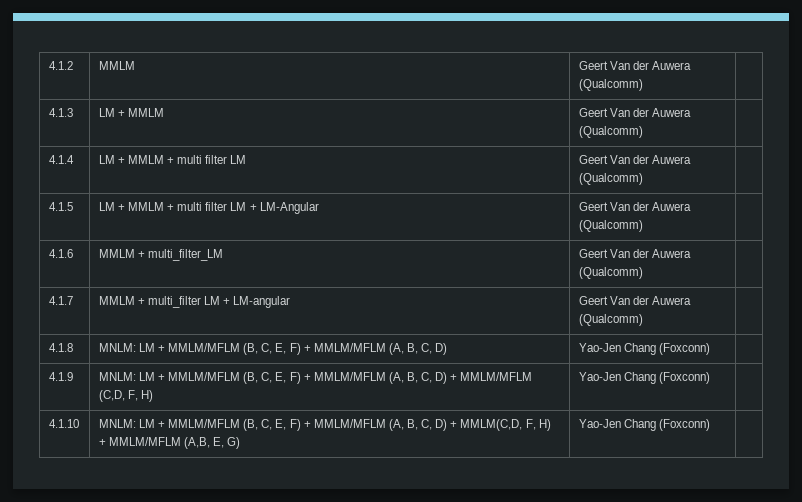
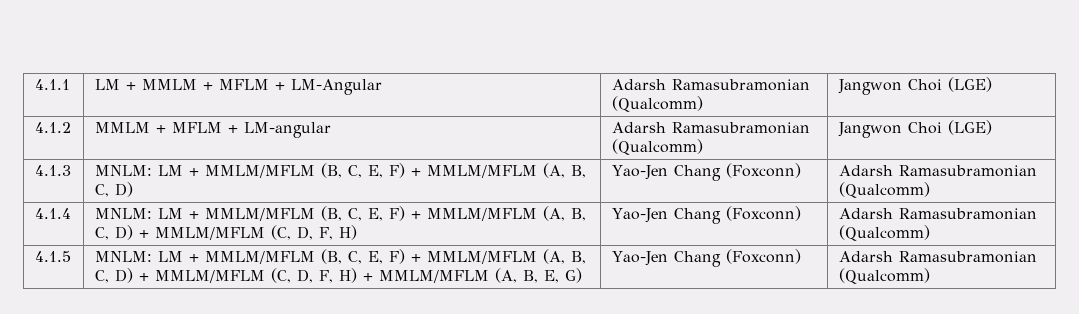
[48,61,73,70] [98,61,135,70] [578,61,692,70] [578,79,643,91] [48,108,73,117] [98,108,165,117] [578,108,692,117] [578,126,643,138] [48,155,74,164] [98,155,247,164] [578,155,692,164] [578,173,643,185] [48,202,73,211] [98,202,319,214] [578,202,692,211] [578,220,643,232] [48,249,73,258] [98,249,224,261] [578,249,692,258] [578,267,643,279] [48,296,73,305] [98,296,291,308] [578,296,692,305] [578,314,643,326] [48,343,73,352] 4.1.2 | MMLM | Geert Van der Auwera (Qualcomm) | // 4.1.3 | LM + MMLM | Geert Van der Auwera (Qualcomm) | // 4.1.4 | LM + MMLM + multi filter LM | Geert Van der Auwera (Qualcomm) | // 4.1.5 | LM + MMLM + multi filter LM + LM-Angular | Geert Van der Auwera (Qualcomm) | // 4.1.6 | MMLM + multi_filter_LM | Geert Van der Auwera (Qualcomm) | // 4.1.7 | MMLM + multi_filter LM + LM-angular | Geert Van der Auwera (Qualcomm) | // 4.1.8 -> [34,79,70,90] [94,79,382,95] [611,79,810,91] [611,96,703,112] [837,77,992,95] [34,122,71,133] [94,122,331,138] [611,122,810,134] [611,139,703,155] [837,120,992,138] [34,165,71,176] 4.1.1 | LM + MMLM + MFLM + LM-Angular | Adarsh Ramasubramonian (Qualcomm) | Jangwon Choi (LGE) // 4.1.2 | MMLM + MFLM + LM-angular | Adarsh Ramasubramonian (Qualcomm) | Jangwon Choi (LGE) // 4.1.3
[48,372,73,381] // 4.1.9 -> [838,165,1037,177] [838,182,930,198] [34,208,71,219] Adarsh Ramasubramonian (Qualcomm) // 4.1.4
[98,390,125,402] (C,D, -> [270,225,313,240] (C, D,
[48,419,79,428] // 4.1.10 -> [838,208,1037,220] [838,225,930,241] [34,251,71,262] Adarsh Ramasubramonian (Qualcomm) // 4.1.5
[460,419,523,431] MMLM(C,D, -> [154,268,313,283] MMLM/MFLM (C, D,
[184,437,211,449] (A,B, -> [494,268,538,283] (A, B,
(711, 425) none -> [838,251,1037,263] [838,268,930,284] Adarsh Ramasubramonian (Qualcomm)

